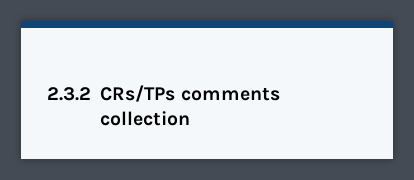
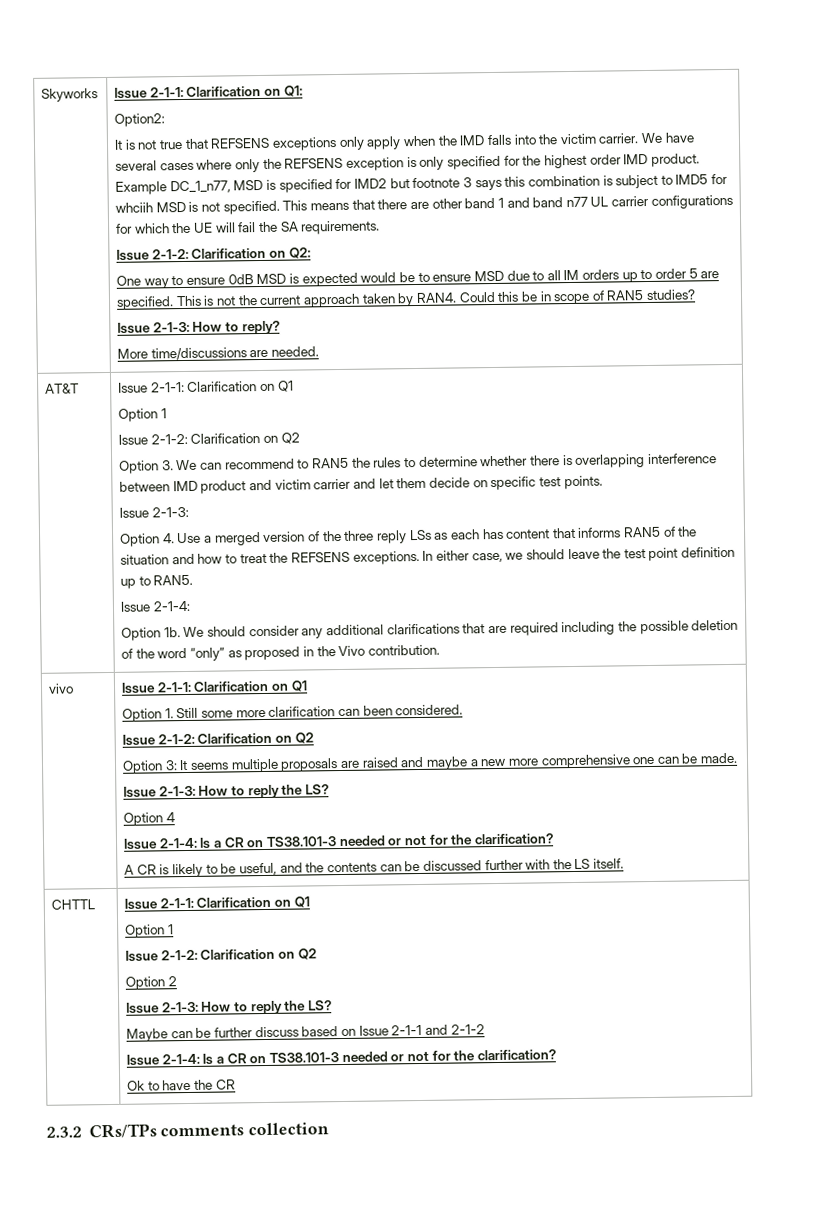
(47, 94) none -> [41,88,99,102] [114,85,303,99] [114,113,166,127] [114,132,695,151] [115,153,700,173] [115,173,729,195] [115,194,733,215] [116,220,381,235] [116,247,311,261] [116,268,720,289] [116,289,697,310] [117,320,280,335] [117,346,320,361] [45,383,80,394] [118,380,294,393] [118,408,167,422] [118,432,300,445] [119,453,717,474] [119,475,603,494] [119,506,189,518] [120,526,698,547] [120,546,736,565] [120,574,194,589] [120,600,191,612] [121,619,739,641] [121,644,440,661] [48,683,75,694] [121,680,308,694] [122,704,464,722] [122,732,314,746] [122,752,739,774] [123,784,330,799] [123,812,175,826] [123,833,554,850] [124,858,625,878] [51,899,96,910] [124,896,310,910] [125,924,174,938] [125,948,317,962] [125,976,177,990] [126,1000,333,1015] [126,1024,485,1042] [126,1049,556,1066] [127,1079,236,1091] Skyworks | Issue 2-1-1: Clarification on Q1: // Option2: // It is not true that REFSENS exceptions only apply when the IMD falls into the victim carrier. We have several cases where only the REFSENS exception is only specified for the highest order IMD product. Example DC_1_n77, MSD is specified for IMD2 but footnote 3 says this combination is subject to IMD5 for whciih MSD is not specified. This means that there are other band 1 and band n77 UL carrier configurations for which the UE will fail the SA requirements. // Issue 2-1-2: Clarification on Q2: // One way to ensure 0dB MSD is expected would be to ensure MSD due to all IM orders up to order 5 are specified. This is not the current approach taken by RAN4. Could this be in scope of RAN5 studies? // Issue 2-1-3: How to reply? // More time/discussions are needed. // AT&T | Issue 2-1-1: Clarification on Q1 // Option 1 // Issue 2-1-2: Clarification on Q2 // Option 3. We can recommend to RAN5 the rules to determine whether there is overlapping interference between IMD product and victim carrier and let them decide on specific test points. // Issue 2-1-3: // Option 4. Use a merged version of the three reply LSs as each has content that informs RAN5 of the situation and how to treat the REFSENS exceptions. In either case, we should leave the test point definition up to RAN5. // Issue 2-1-4: // Option 1b. We should consider any additional clarifications that are required including the possible deletion of the word “only” as proposed in the Vivo contribution. // vivo | Issue 2-1-1: Clarification on Q1 // Option 1. Still some more clarification can been considered. // Issue 2-1-2: Clarification on Q2 // Option 3: It seems multiple proposals are raised and maybe a new more comprehensive one can be made. // Issue 2-1-3: How to reply the LS? // Option 4 // Issue 2-1-4: Is a CR on TS38.101-3 needed or not for the clarification? // A CR is likely to be useful, and the contents can be discussed further with the LS itself. // CHTTL | Issue 2-1-1: Clarification on Q1 // Option 1 // Issue 2-1-2: Clarification on Q2 // Option 2 // Issue 2-1-3: How to reply the LS? // Maybe can be further discuss based on Issue 2-1-1 and 2-1-2 // Issue 2-1-4: Is a CR on TS38.101-3 needed or not for the clarification? // Ok to have the CR //

